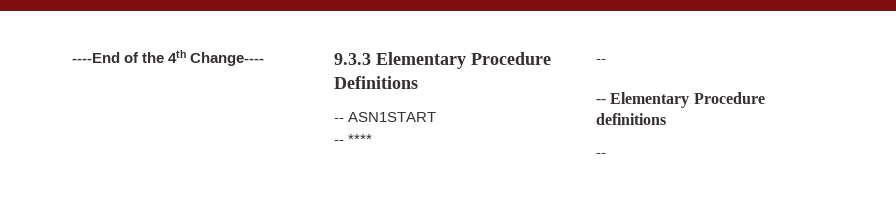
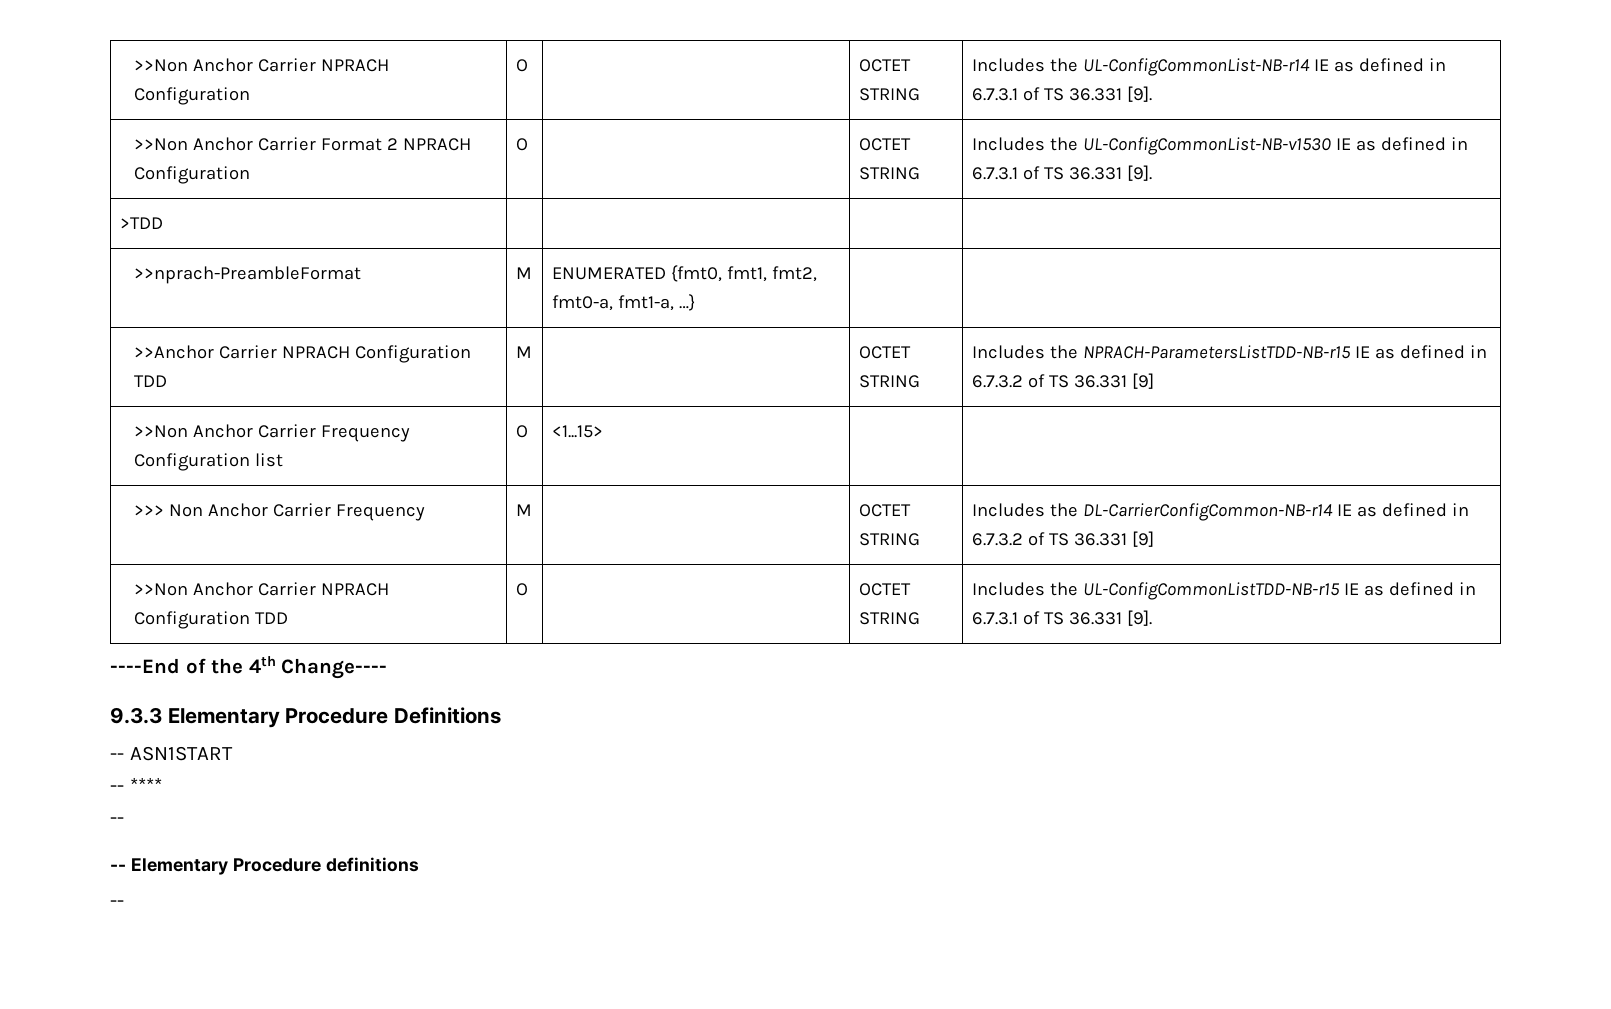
(72, 57) none -> [133,58,389,72] [133,87,250,105] [515,59,528,72] [858,59,911,72] [858,88,920,101] [971,58,1446,76] [971,86,1152,102] [133,137,471,151] [133,166,250,184] [515,138,528,151] [858,138,911,151] [858,167,920,180] [971,137,1468,155] [971,165,1152,181] [119,217,163,229] [133,266,361,284] [515,267,532,279] [551,265,817,282] [551,294,695,311] [133,345,471,363] [133,375,167,387] [515,346,532,358] [858,346,911,359] [858,375,920,388] [971,345,1487,359] [971,373,1154,389] [133,424,410,442] [133,453,283,471] [515,425,528,438] [551,425,603,438] [133,503,425,521] [515,504,532,516] [858,504,911,517] [858,533,920,546] [971,503,1469,521] [971,531,1154,547] [133,582,389,596] [133,611,288,629] [515,583,528,596] [858,583,911,596] [858,612,920,625] [971,582,1476,600] [971,610,1152,626] >>Non Anchor Carrier NPRACH Configuration | O | | OCTET STRING | Includes the UL-ConfigCommonList-NB-r14 IE as defined in 6.7.3.1 of TS 36.331 [9]. // >>Non Anchor Carrier Format 2 NPRACH Configuration | O | | OCTET STRING | Includes the UL-ConfigCommonList-NB-v1530 IE as defined in 6.7.3.1 of TS 36.331 [9]. // >TDD | | | | // >>nprach-PreambleFormat | M | ENUMERATED {fmt0, fmt1, fmt2, fmt0-a, fmt1-a, …} | | // >>Anchor Carrier NPRACH Configuration TDD | M | | OCTET STRING | Includes the NPRACH-ParametersListTDD-NB-r15 IE as defined in 6.7.3.2 of TS 36.331 [9] // >>Non Anchor Carrier Frequency Configuration list | O | <1...15> | | // >>> Non Anchor Carrier Frequency | M | | OCTET STRING | Includes the DL-CarrierConfigCommon-NB-r14 IE as defined in 6.7.3.2 of TS 36.331 [9] // >>Non Anchor Carrier NPRACH Configuration TDD | O | | OCTET STRING | Includes the UL-ConfigCommonListTDD-NB-r15 IE as defined in 6.7.3.1 of TS 36.331 [9]. //

